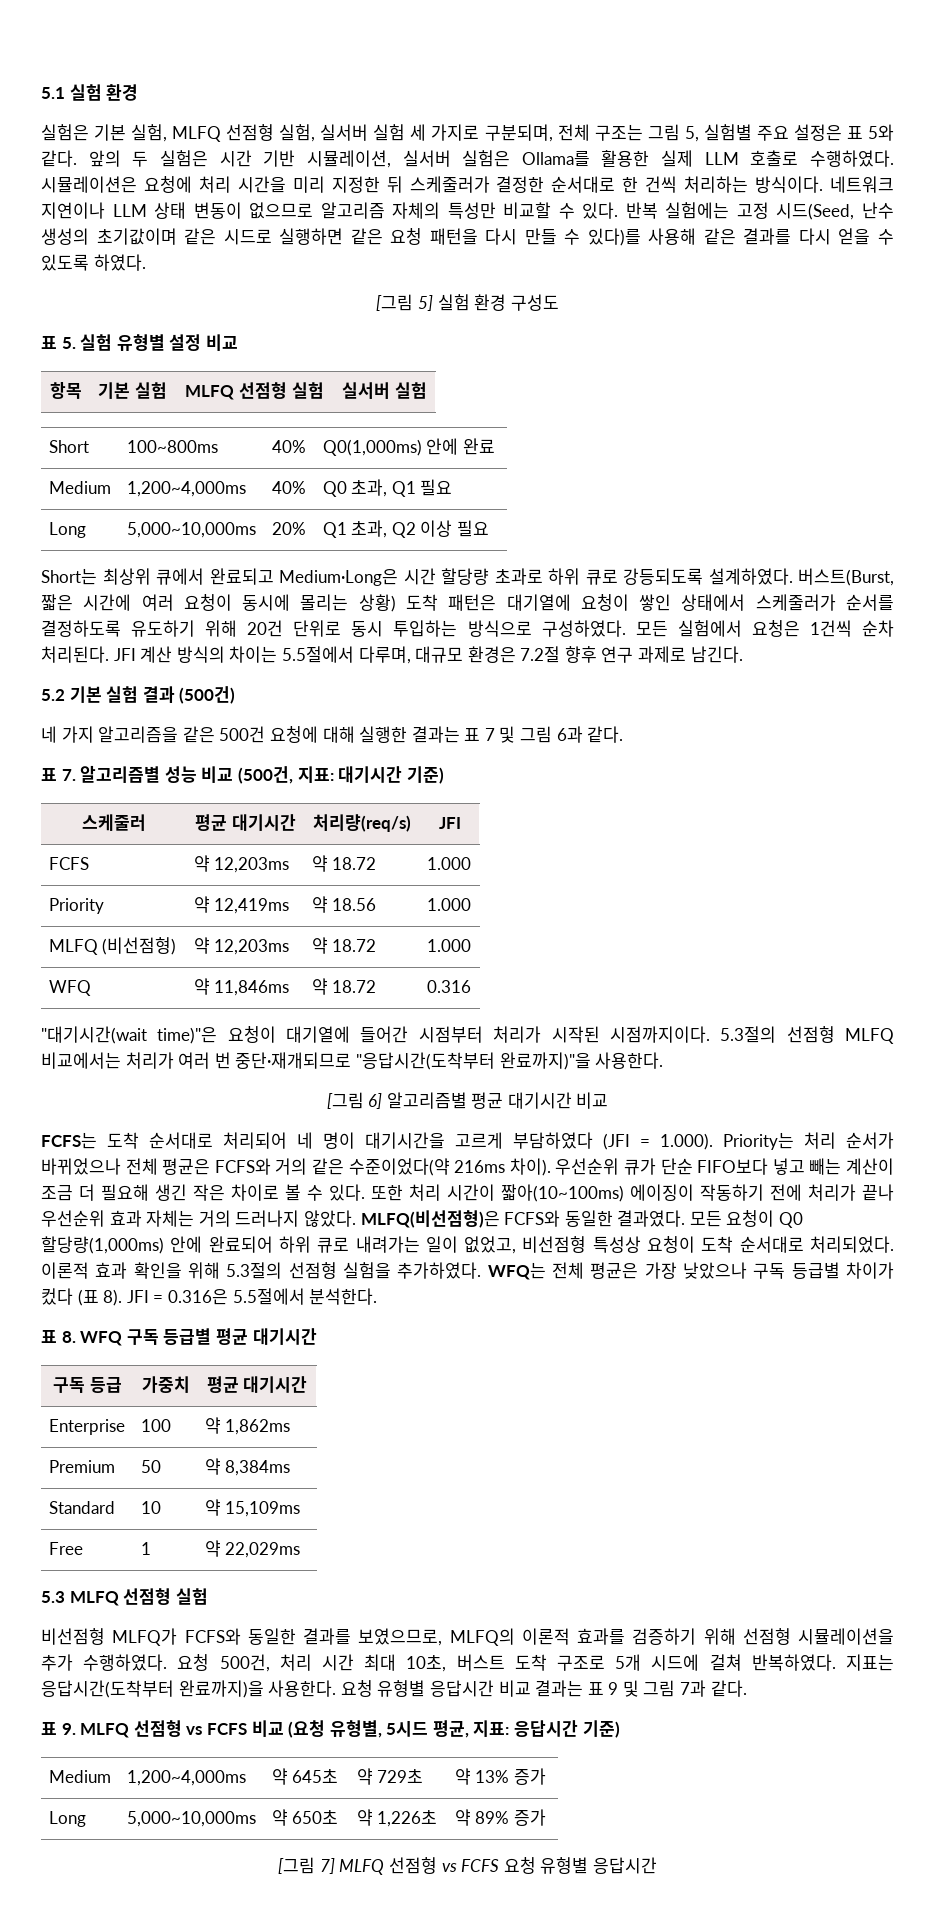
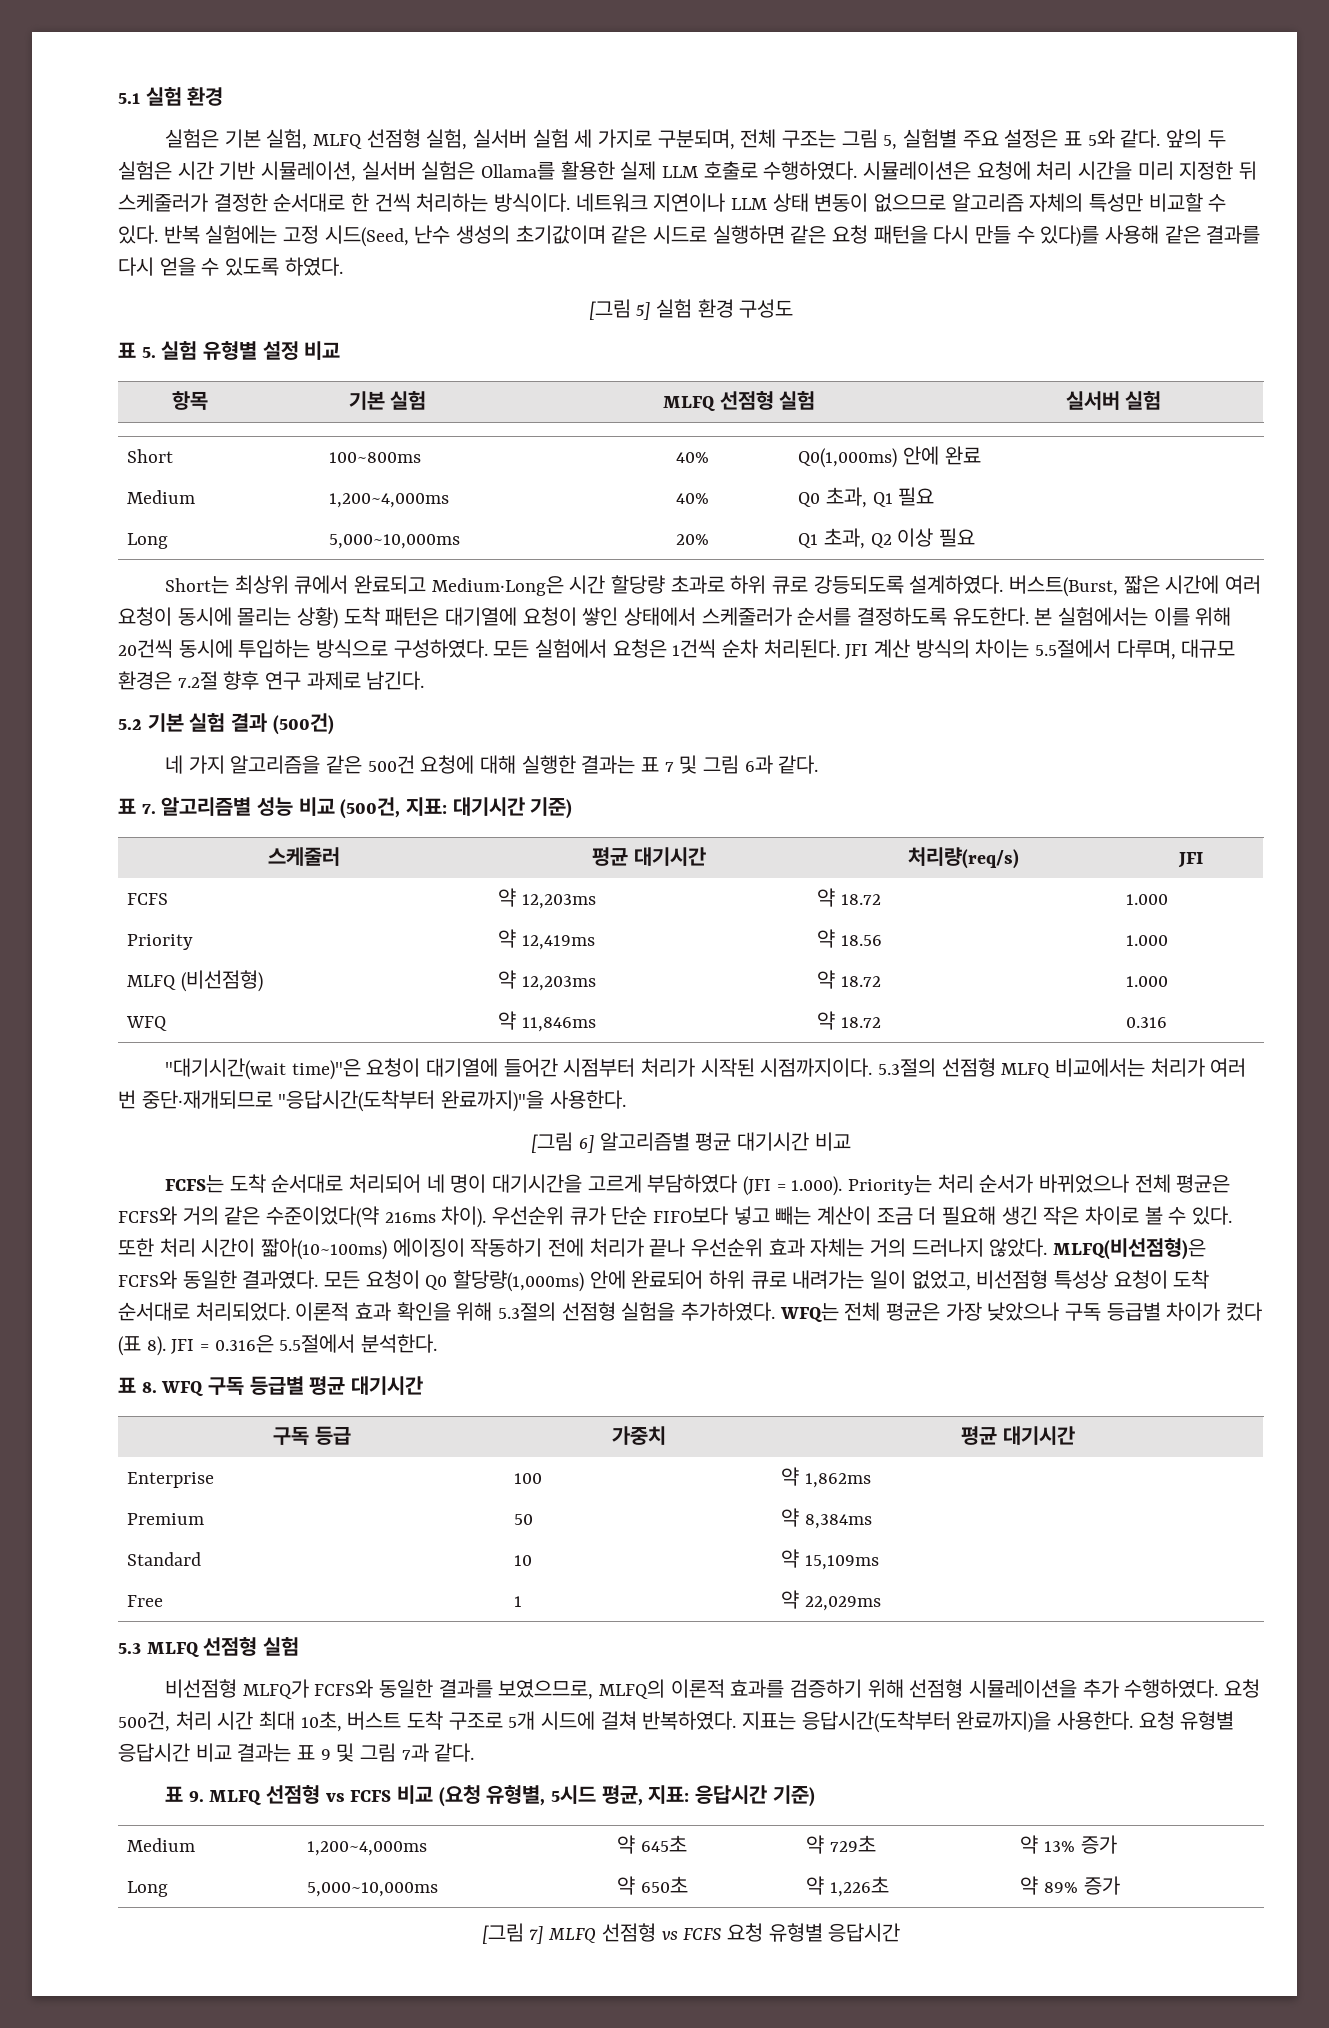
[131,620,384,637] 유도하기 위해 20건 단위로 동시 -> [952,607,1232,626] [118,639,233,658] 유도한다. 본 실험에서는 이를 위해 20건씩 동시에

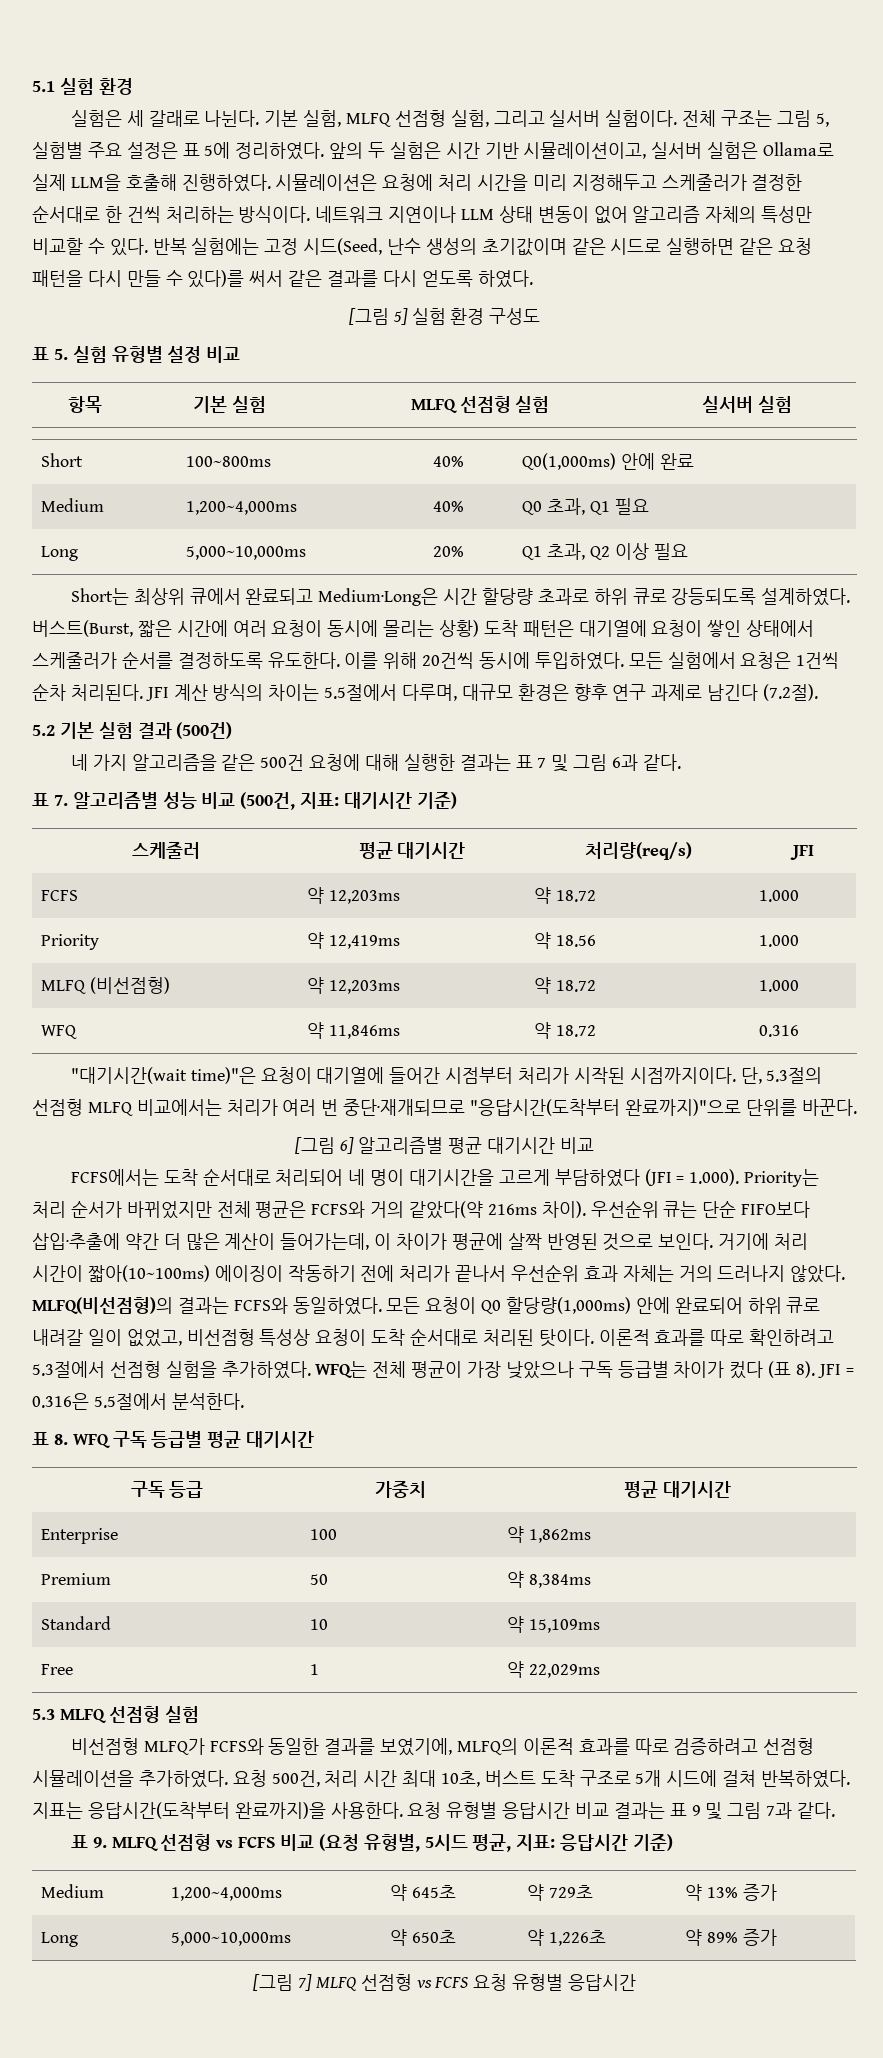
(219, 138) none -> [126,110,260,127] 세 갈래로 나뉜다.
[472,129,735,150] 실서버 실험 세 가지로 구분되며, -> [493,110,678,127] 그리고 실서버 실험이다.
[1087,129,1161,148] 5와 같다. -> [204,142,325,160] 5에 정리하였다.
[261,161,357,182] 시뮬레이션, -> [523,142,647,159] 시뮬레이션이고,
[481,161,858,180] Ollama를 활용한 실제 LLM 호출로 수행하였다. -> [763,142,835,156] [32,174,271,192] Ollama로 실제 LLM을 호출해 진행하였다.
[1179,161,1258,180] 지정한 뒤 -> [571,174,657,191] 지정해두고
[874,193,947,212] 없으므로 -> [593,206,628,224] 없어
[1105,225,1160,244] 사용해 -> [249,270,284,287] 써서
[159,257,280,276] 얻을 수 있도록 -> [421,270,473,287] 얻도록
[1034,607,1149,626] 본 실험에서는 -> (340, 660) none
[238,639,488,658] 투입하는 방식으로 구성하였다. -> [534,652,624,670] 투입하였다.
[177,671,218,690] 7.2절 -> (569, 692) none
[366,671,425,690] 남긴다. -> [707,684,819,701] 남긴다 (7.2절).
(873, 1067) none -> [740,1067,762,1084] 단,
[441,1090,626,1112] 완료까지)"을 사용한다. -> [624,1099,857,1116] 완료까지)"으로 단위를 바꾼다.
[164,1175,224,1193] FCFS는 -> [70,1169,159,1186] FCFS에서는
[1038,1174,1129,1193] 바뀌었으나 -> [126,1201,212,1219] 바뀌었지만
[224,1206,380,1228] 같은 수준이었다(약 -> [409,1201,484,1219] 같았다(약
[569,1206,606,1225] 큐가 -> [663,1201,698,1218] 큐는
[733,1206,1233,1225] [118,1238,154,1257] 넣고 빼는 계산이 조금 더 필요해 생긴 작은 차이로 볼 수 있다. 또한 -> [32,1233,770,1251] 삽입·추출에 약간 더 많은 계산이 들어가는데, 이 차이가 평균에 살짝 반영된 것으로 보인다. 거기에
[649,1238,686,1257] 끝나 -> [455,1265,507,1282] 끝나서
[1053,1238,1207,1260] [118,1270,319,1289] MLFQ(비선점형)은 FCFS와 동일한 결과였다. -> [32,1297,382,1315] MLFQ(비선점형)의 결과는 FCFS와 동일하였다.
[792,1270,865,1289] 내려가는 -> [32,1329,83,1346] 내려갈
[195,1302,557,1321] 처리되었다. 이론적 효과 확인을 위해 5.3절의 -> [482,1329,835,1347] [32,1361,105,1378] 처리된 탓이다. 이론적 효과를 따로 확인하려고 5.3절에서
[886,1302,941,1321] 평균은 -> [411,1361,463,1378] 평균이
[498,1679,594,1700] 보였으므로, -> [380,1738,453,1756] 보였기에,
[789,1679,1219,1698] 검증하기 위해 선점형 시뮬레이션을 추가 수행하였다. -> [634,1738,815,1755] [32,1770,228,1788] 따로 검증하려고 선점형 시뮬레이션을 추가하였다.

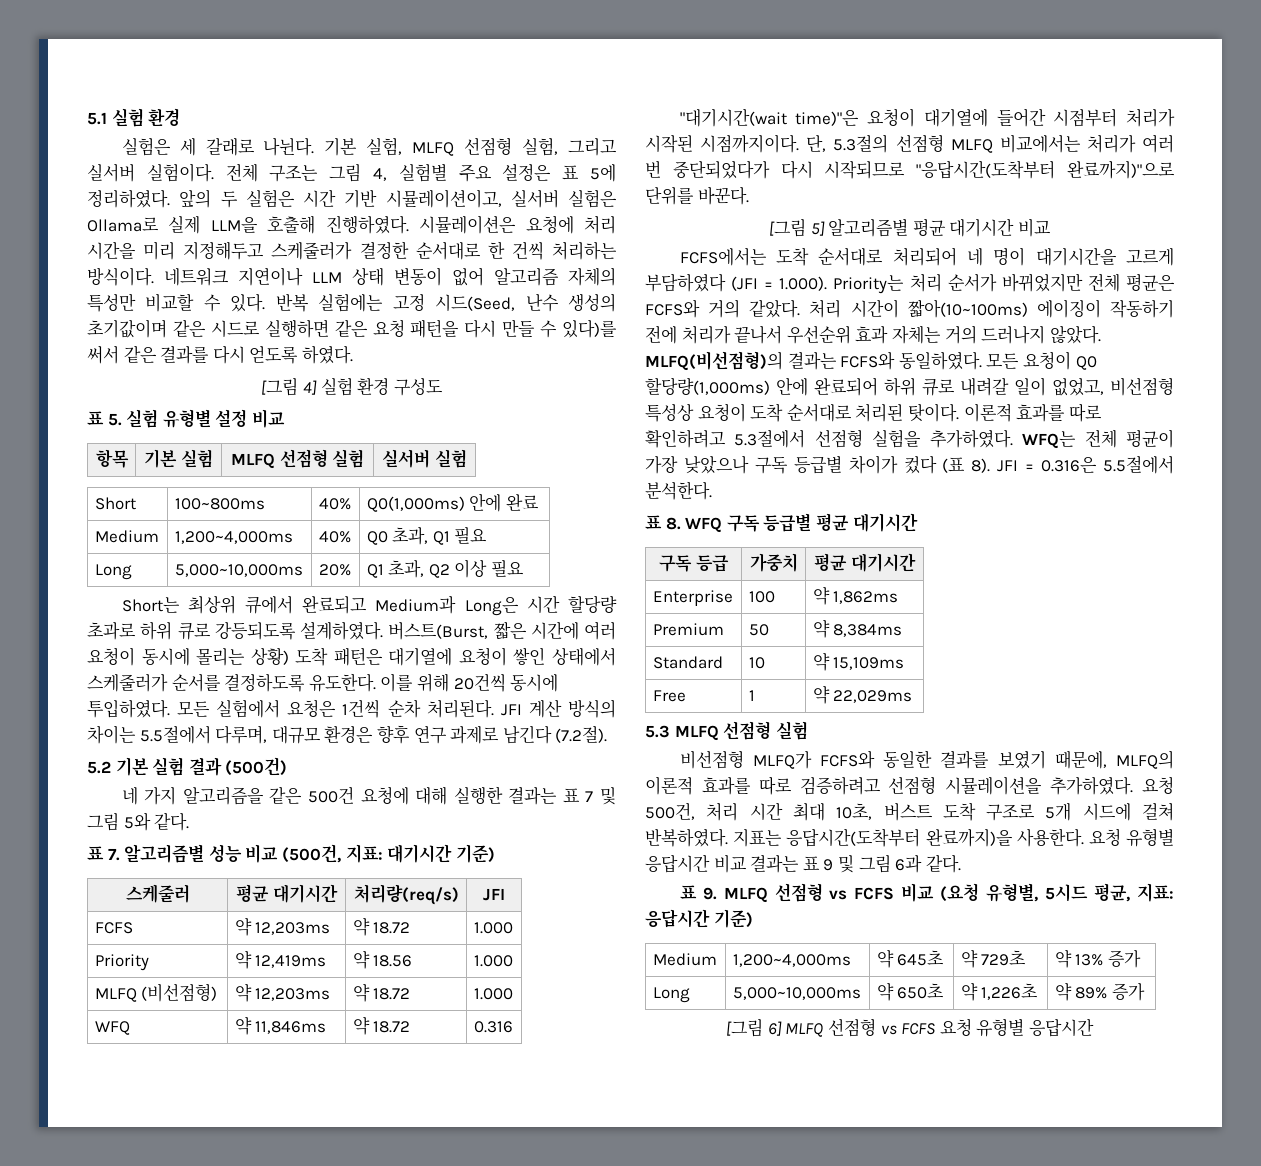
[815,113,829,127] 5, -> [373,168,387,181] 4,
[392,308,408,325] 5] -> [302,380,317,395] 4]
[318,588,439,606] Medium·Long은 -> [375,596,519,616] Medium과 Long은
[612,754,639,771] 6과 -> [123,812,151,831] 5와
[343,1099,466,1116] 중단·재개되므로 -> [672,161,906,179] 중단되었다가 다시 시작되므로
[340,1137,355,1154] 6] -> [810,221,825,236] 5]
[409,1200,811,1219] [32,1233,770,1251] 같았다(약 216ms 차이). 우선순위 큐는 단순 FIFO보다 삽입·추출에 약간 더 많은 계산이 들어가는데, 이 차이가 평균에 살짝 반영된 것으로 보인다. 거기에 -> [749,299,801,318] 같았다.
[380,1738,453,1756] 보였기에, -> [997,750,1107,769] 보였기 때문에,
[766,1802,793,1819] 7과 -> [895,855,923,873] 6과
[297,1974,312,1991] 7] -> [767,1021,782,1036] 6]

